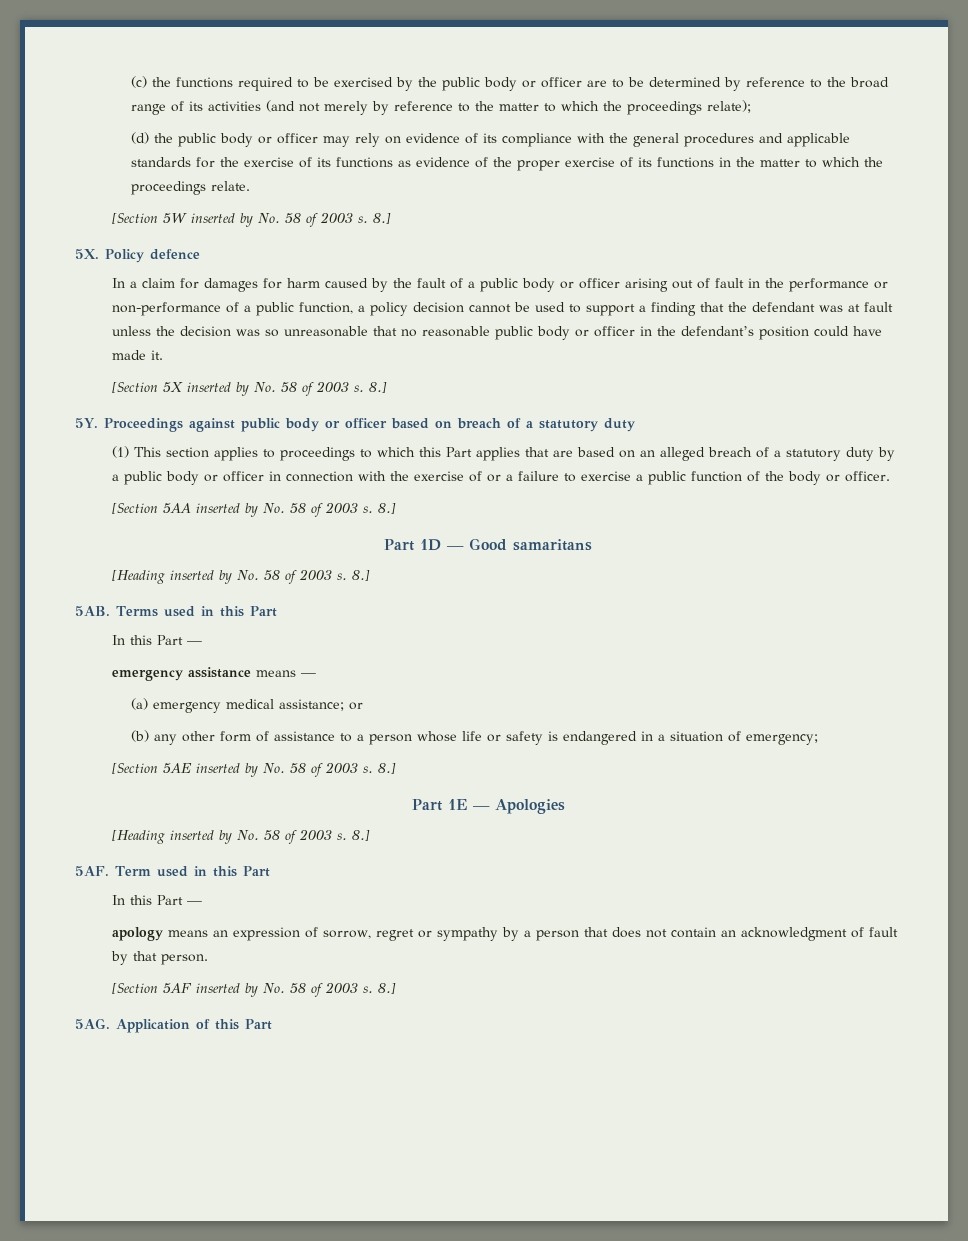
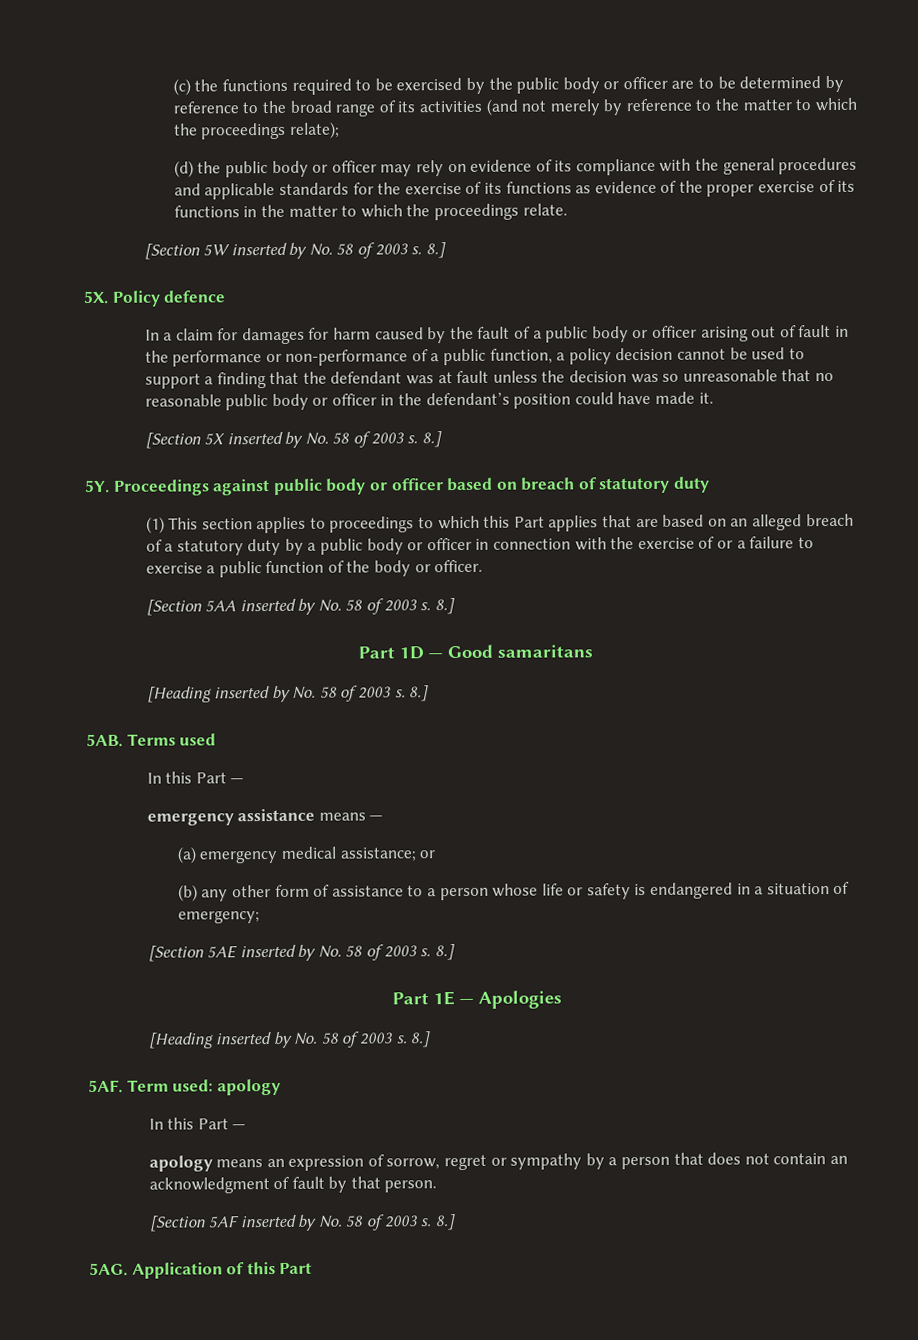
[525,421,533,428] a -> (598, 483) none
[200,606,277,617] in this Part -> (217, 739) none
[156,866,270,877] used in this Part -> [172,1078,281,1096] used: apology

